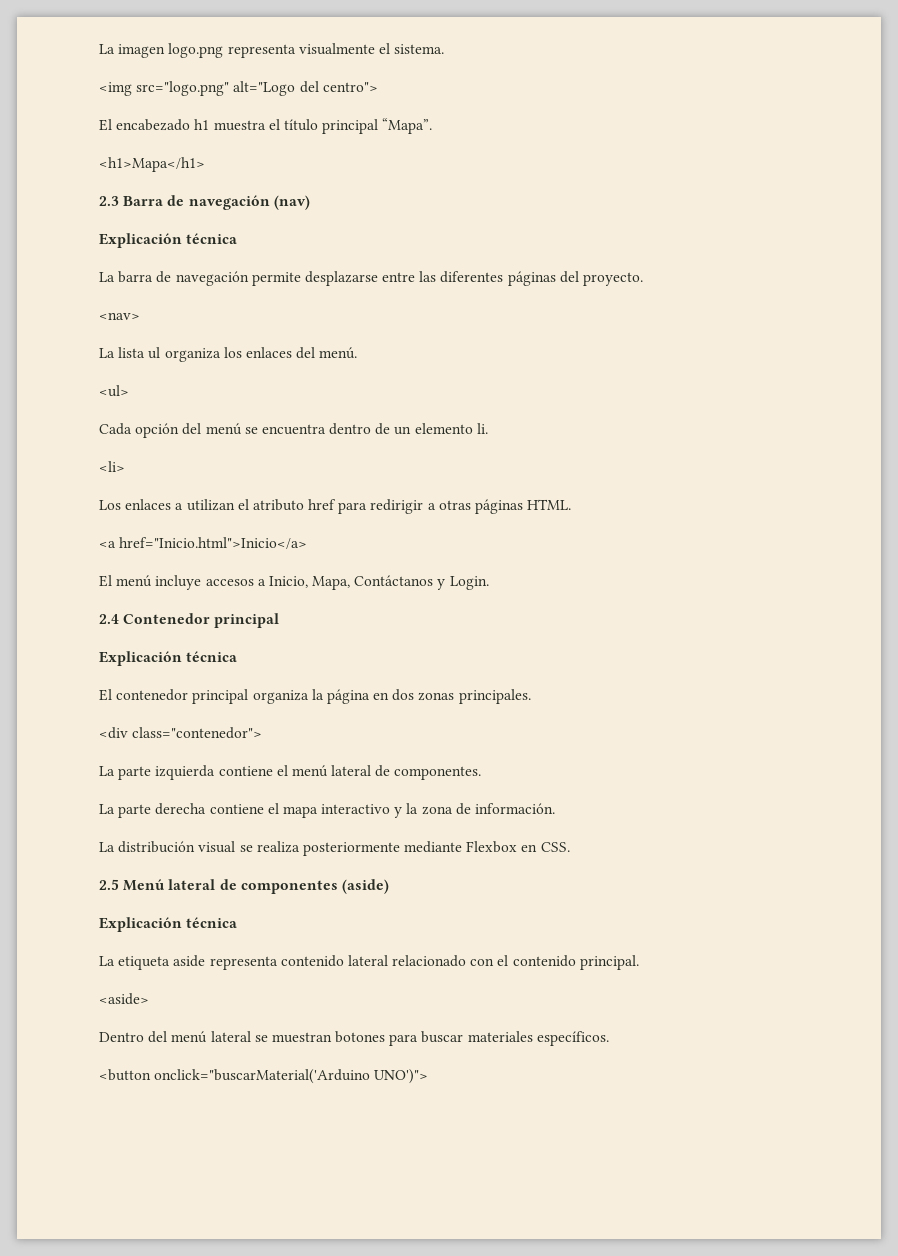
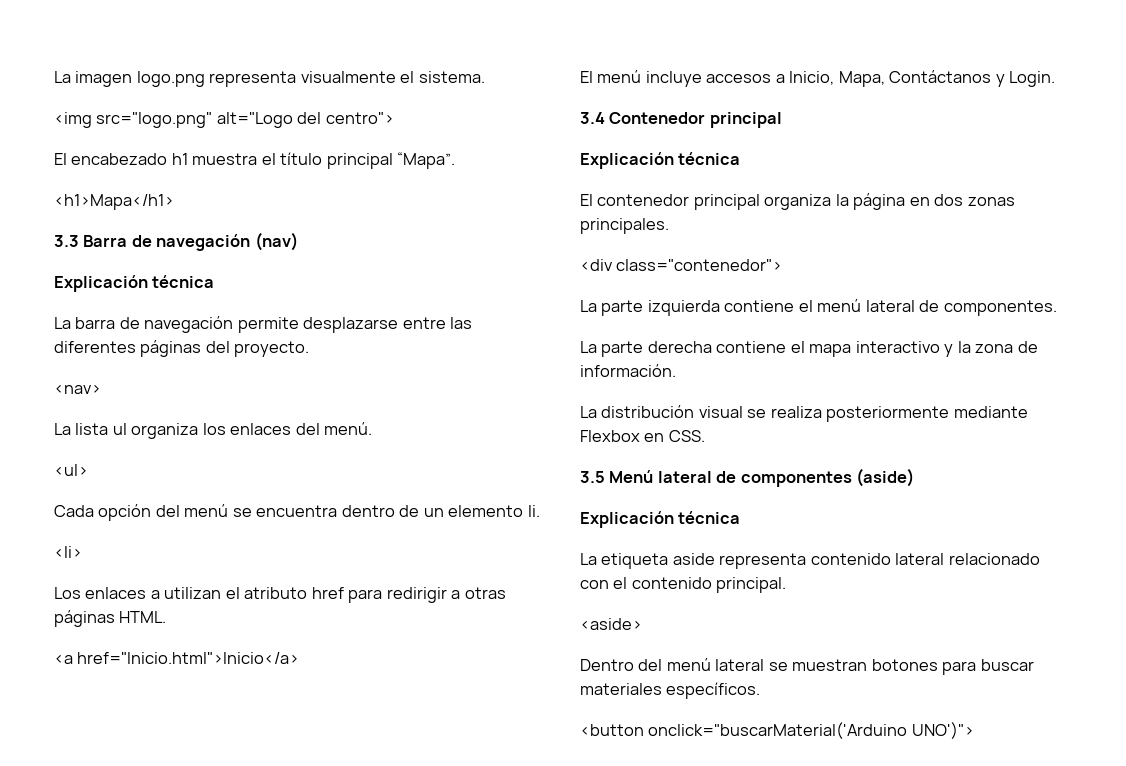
[99,196,119,206] 2.3 -> [54,235,79,247] 3.3
[99,614,119,624] 2.4 -> [580,112,605,124] 3.4
[99,879,119,890] 2.5 -> [580,471,605,483] 3.5

